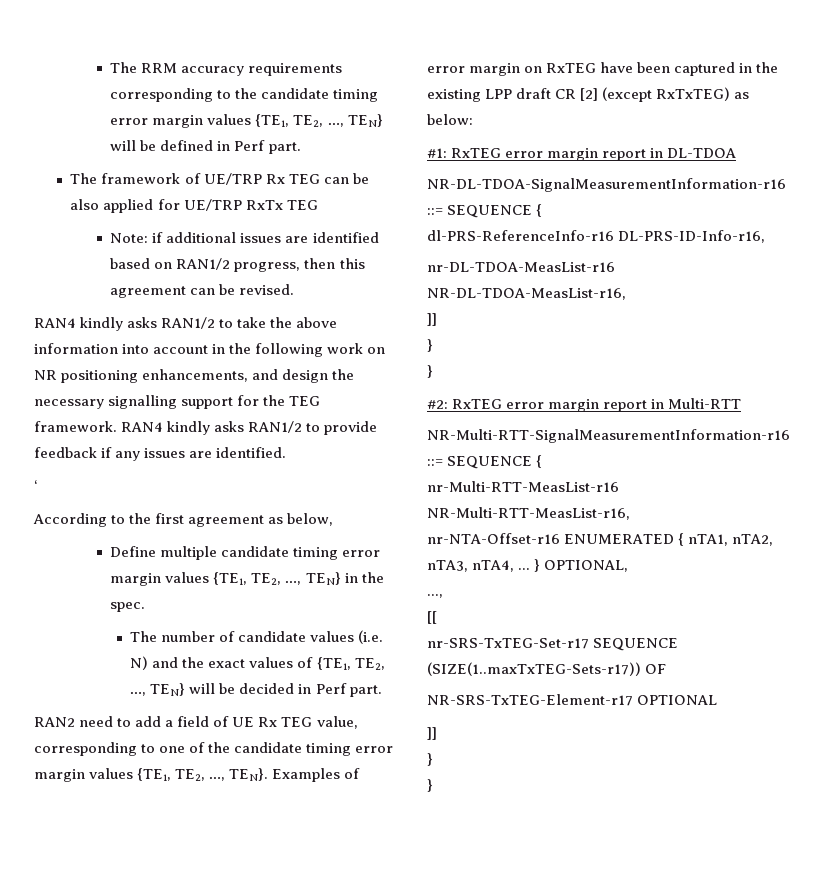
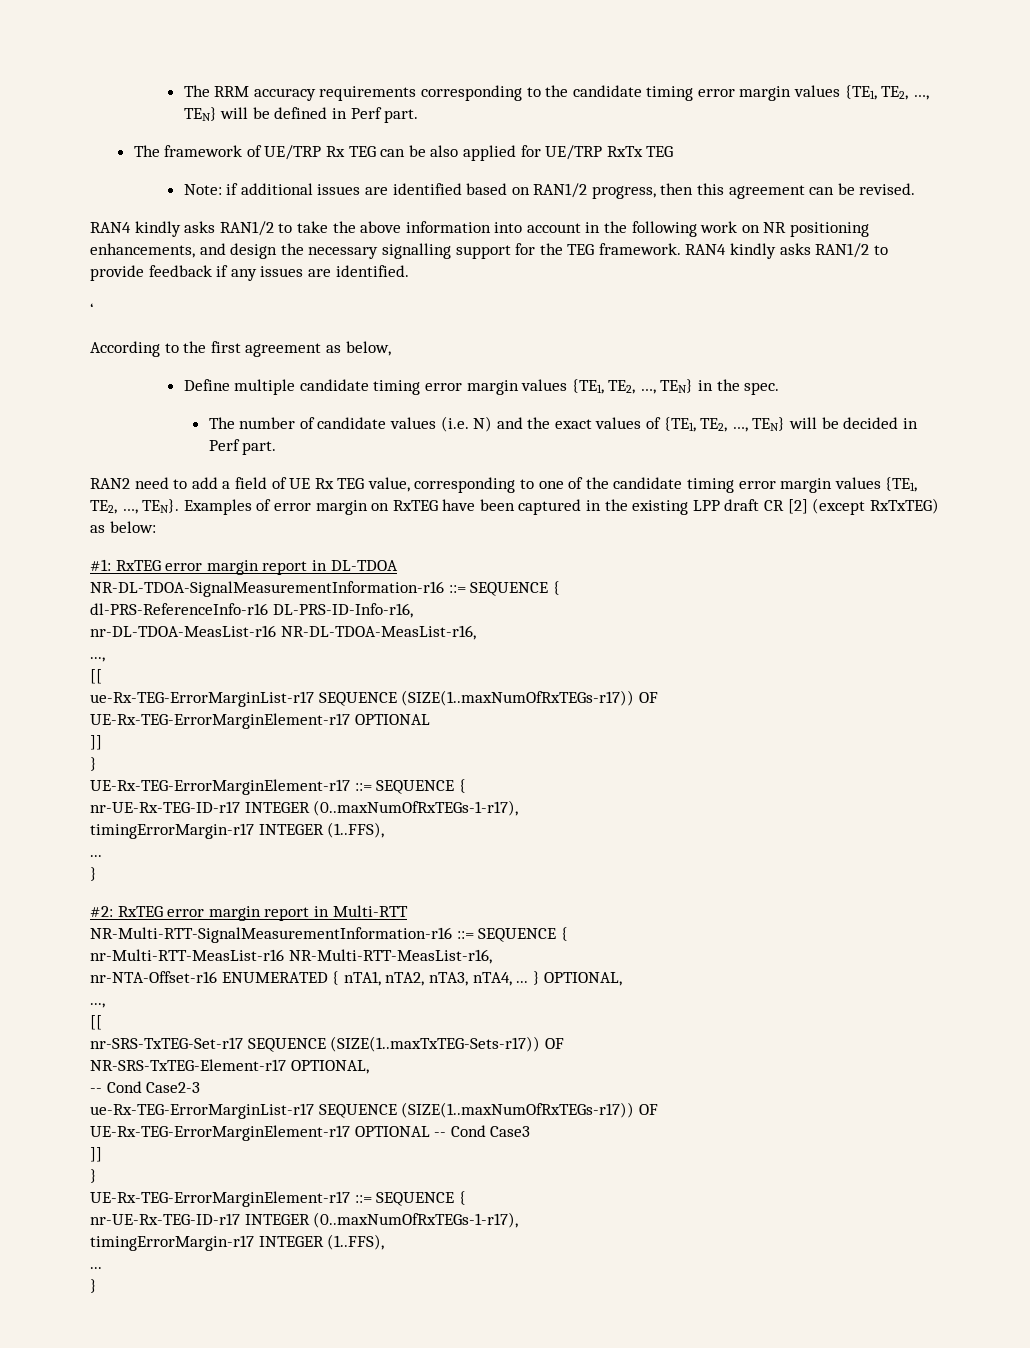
[427,313,437,326] [427,339,433,352] ]] // } -> [90,657,105,662] [90,669,102,684] [90,690,658,707] [90,713,430,729] [90,735,102,750] [90,757,97,771] [90,779,466,795] [90,800,519,816] [90,822,385,839] [90,855,102,857] ..., // [[ // ue-Rx-TEG-ErrorMarginList-r17 SEQUENCE (SIZE(1..maxNumOfRxTEGs-r17)) OF // UE-Rx-TEG-ErrorMarginElement-r17 OPTIONAL // ]] // } // UE-Rx-TEG-ErrorMarginElement-r17 ::= SEQUENCE { // nr-UE-Rx-TEG-ID-r17 INTEGER (0..maxNumOfRxTEGs-1-r17), // timingErrorMargin-r17 INTEGER (1..FFS), // ...
[637,695,718,705] [427,727,437,740] [427,753,433,766] OPTIONAL // ]] // } -> [290,1060,369,1074] [90,1081,201,1093] [90,1102,658,1119] [90,1125,531,1141] [90,1147,102,1162] [90,1169,97,1183] [90,1191,466,1207] [90,1212,519,1228] [90,1234,385,1251] [90,1267,102,1269] OPTIONAL, // -- Cond Case2-3 // ue-Rx-TEG-ErrorMarginList-r17 SEQUENCE (SIZE(1..maxNumOfRxTEGs-r17)) OF // UE-Rx-TEG-ErrorMarginElement-r17 OPTIONAL -- Cond Case3 // ]] // } // UE-Rx-TEG-ErrorMarginElement-r17 ::= SEQUENCE { // nr-UE-Rx-TEG-ID-r17 INTEGER (0..maxNumOfRxTEGs-1-r17), // timingErrorMargin-r17 INTEGER (1..FFS), // ...

